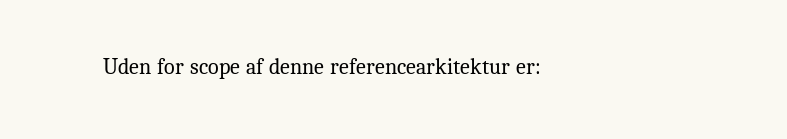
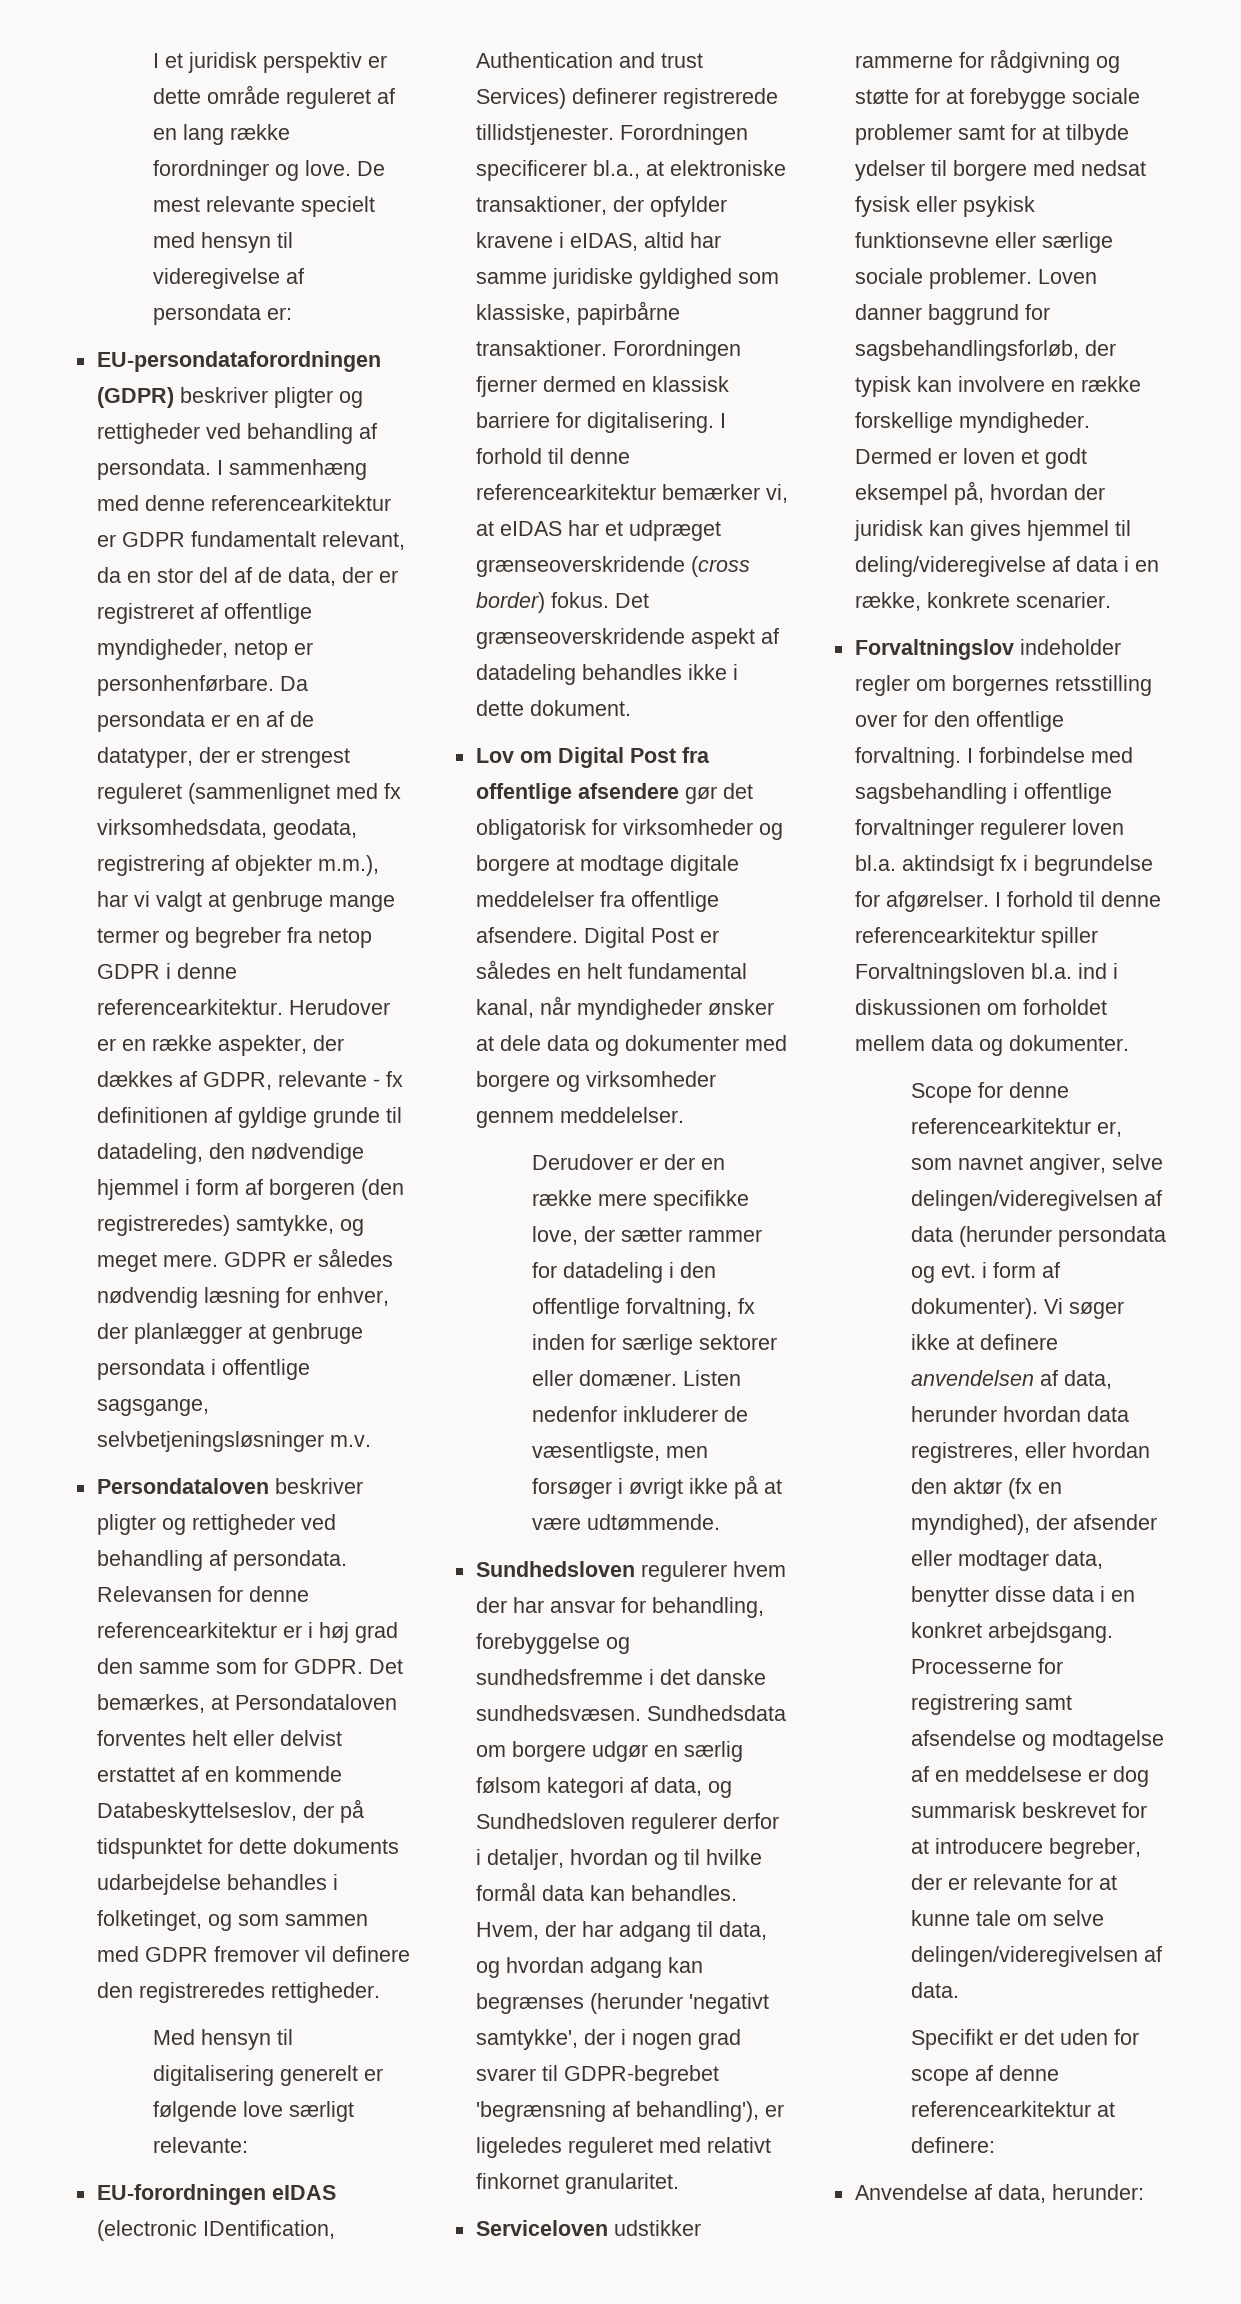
[103,58,152,74] Uden -> [152,52,387,73] [152,85,395,109] [152,124,290,145] [152,160,385,181] [152,196,375,217] [152,232,293,253] [152,268,304,289] [152,304,292,325] [96,351,381,372] [96,387,363,408] [96,423,377,444] [96,459,367,480] [96,495,391,511] [96,531,405,550] [96,567,398,586] [96,603,312,624] [96,639,313,660] [96,675,308,696] [96,711,314,732] [96,747,350,768] [96,783,401,804] [96,819,357,840] [96,855,379,876] [96,891,395,912] [96,927,372,948] [96,963,237,979] [96,999,390,1015] [96,1035,344,1056] [96,1071,403,1090] [96,1107,402,1128] [96,1143,364,1164] [96,1179,404,1200] [96,1215,364,1236] [96,1248,393,1272] [96,1287,389,1308] [96,1323,363,1344] [96,1359,310,1380] [96,1399,209,1416] [96,1431,371,1452] [96,1478,363,1494] [96,1514,336,1535] [96,1550,347,1571] [96,1586,309,1602] [96,1622,398,1643] [96,1658,403,1674] [96,1694,397,1713] [96,1730,342,1746] [96,1766,342,1782] [96,1799,364,1823] [96,1838,399,1859] [96,1874,338,1895] [96,1910,368,1931] [96,1946,410,1962] [96,1982,380,2003] [152,2029,293,2050] [152,2065,383,2086] [152,2101,354,2122] [152,2137,248,2153] [96,2184,336,2205] [96,2220,335,2241] [475,52,703,68] [475,88,778,109] [475,124,748,145] [475,160,786,181] [475,196,727,217] [475,232,721,251] [475,268,779,289] [475,301,680,325] [475,340,741,361] [475,376,729,397] [475,412,726,433] [475,448,630,464] [475,484,788,503] [475,520,721,541] [475,556,750,577] [475,592,649,613] [475,628,779,649] [475,664,738,685] [475,700,631,716] [475,747,710,768] [475,783,753,804] [475,819,783,840] [475,855,739,876] [475,891,719,912] [475,927,719,948] [475,960,747,979] [475,996,774,1020] [475,1035,787,1056] [475,1071,716,1092] [475,1107,684,1128] [531,1154,725,1170] [531,1190,749,1211] [531,1226,762,1245] [531,1262,716,1283] [531,1298,755,1319] [531,1334,777,1355] [531,1370,741,1386] [531,1406,748,1422] [531,1442,708,1463] [531,1475,782,1499] [531,1514,720,1530] [475,1561,786,1582] [475,1597,764,1618] [475,1633,630,1654] [475,1669,766,1685] [475,1705,786,1721] [475,1741,743,1762] [475,1777,732,1798] [475,1813,779,1834] [475,1849,762,1870] [475,1882,737,1901] [475,1921,767,1942] [475,1957,703,1978] [475,1993,769,2014] [475,2029,741,2050] [475,2065,719,2086] [475,2101,784,2122] [475,2137,771,2158] [475,2173,679,2194] [475,2220,701,2236] [854,49,1120,73] [854,88,1140,109] [854,124,1129,145] [854,160,1146,181] [854,196,1035,217] [854,232,1113,253] [854,268,1097,289] [854,304,1050,325] [854,340,1116,361] [854,376,1141,397] [854,412,1090,433] [854,448,1087,469] [854,481,1105,505] [853,520,1131,541] [854,556,1159,577] [854,592,1111,611] [854,639,1121,660] [854,675,1152,696] [854,711,1064,732] [854,747,1133,768] [854,783,1112,804] [854,819,1124,840] [854,855,1153,876] [854,891,1161,912] [854,927,1098,948] [854,963,1118,984] [854,999,1107,1015] [854,1035,1129,1056] [910,1082,1069,1103] [910,1118,1122,1137] [910,1154,1163,1175] [910,1190,1162,1211] [910,1226,1166,1247] [910,1262,1060,1283] [910,1298,1124,1319] [910,1334,1058,1350] [910,1370,1112,1389] [910,1406,1129,1422] [910,1442,1150,1463] [910,1478,1062,1499] [910,1514,1157,1535] [910,1550,1103,1571] [910,1586,1135,1607] [910,1622,1113,1643] [910,1658,1063,1674] [910,1694,1072,1715] [910,1730,1164,1751] [910,1766,1149,1787] [910,1802,1147,1818] [910,1838,1141,1859] [910,1874,1117,1890] [910,1910,1104,1926] [910,1946,1162,1967] [910,1982,959,1998] [910,2029,1108,2050] I et juridisk perspektiv er dette område reguleret af en lang række forordninger og love. De mest relevante specielt med hensyn til videregivelse af persondata er: // EU-persondataforordningen (GDPR) beskriver pligter og rettigheder ved behandling af persondata. I sammenhæng med denne referencearkitektur er GDPR fundamentalt relevant, da en stor del af de data, der er registreret af offentlige myndigheder, netop er personhenførbare. Da persondata er en af de datatyper, der er strengest reguleret (sammenlignet med fx virksomhedsdata, geodata, registrering af objekter m.m.), har vi valgt at genbruge mange termer og begreber fra netop GDPR i denne referencearkitektur. Herudover er en række aspekter, der dækkes af GDPR, relevante - fx definitionen af gyldige grunde til datadeling, den nødvendige hjemmel i form af borgeren (den registreredes) samtykke, og meget mere. GDPR er således nødvendig læsning for enhver, der planlægger at genbruge persondata i offentlige sagsgange, selvbetjeningsløsninger m.v. // Persondataloven beskriver pligter og rettigheder ved behandling af persondata. Relevansen for denne referencearkitektur er i høj grad den samme som for GDPR. Det bemærkes, at Persondataloven forventes helt eller delvist erstattet af en kommende Databeskyttelseslov, der på tidspunktet for dette dokuments udarbejdelse behandles i folketinget, og som sammen med GDPR fremover vil definere den registreredes rettigheder. // Med hensyn til digitalisering generelt er følgende love særligt relevante: // EU-forordningen eIDAS (electronic IDentification, Authentication and trust Services) definerer registrerede tillidstjenester. Forordningen specificerer bl.a., at elektroniske transaktioner, der opfylder kravene i eIDAS, altid har samme juridiske gyldighed som klassiske, papirbårne transaktioner. Forordningen fjerner dermed en klassisk barriere for digitalisering. I forhold til denne referencearkitektur bemærker vi, at eIDAS har et udpræget grænseoverskridende (cross border) fokus. Det grænseoverskridende aspekt af datadeling behandles ikke i dette dokument. // Lov om Digital Post fra offentlige afsendere gør det obligatorisk for virksomheder og borgere at modtage digitale meddelelser fra offentlige afsendere. Digital Post er således en helt fundamental kanal, når myndigheder ønsker at dele data og dokumenter med borgere og virksomheder gennem meddelelser. // Derudover er der en række mere specifikke love, der sætter rammer for datadeling i den offentlige forvaltning, fx inden for særlige sektorer eller domæner. Listen nedenfor inkluderer de væsentligste, men forsøger i øvrigt ikke på at være udtømmende. // Sundhedsloven regulerer hvem der har ansvar for behandling, forebyggelse og sundhedsfremme i det danske sundhedsvæsen. Sundhedsdata om borgere udgør en særlig følsom kategori af data, og Sundhedsloven regulerer derfor i detaljer, hvordan og til hvilke formål data kan behandles. Hvem, der har adgang til data, og hvordan adgang kan begrænses (herunder 'negativt samtykke', der i nogen grad svarer til GDPR-begrebet 'begrænsning af behandling'), er ligeledes reguleret med relativt finkornet granularitet. // Serviceloven udstikker rammerne for rådgivning og støtte for at forebygge sociale problemer samt for at tilbyde ydelser til borgere med nedsat fysisk eller psykisk funktionsevne eller særlige sociale problemer. Loven danner baggrund for sagsbehandlingsforløb, der typisk kan involvere en række forskellige myndigheder. Dermed er loven et godt eksempel på, hvordan der juridisk kan gives hjemmel til deling/videregivelse af data i en række, konkrete scenarier. // Forvaltningslov indeholder regler om borgernes retsstilling over for den offentlige forvaltning. I forbindelse med sagsbehandling i offentlige forvaltninger regulerer loven bl.a. aktindsigt fx i begrundelse for afgørelser. I forhold til denne referencearkitektur spiller Forvaltningsloven bl.a. ind i diskussionen om forholdet mellem data og dokumenter. // Scope for denne referencearkitektur er, som navnet angiver, selve delingen/videregivelsen af data (herunder persondata og evt. i form af dokumenter). Vi søger ikke at definere anvendelsen af data, herunder hvordan data registreres, eller hvordan den aktør (fx en myndighed), der afsender eller modtager data, benytter disse data i en konkret arbejdsgang. Processerne for registrering samt afsendelse og modtagelse af en meddelsese er dog summarisk beskrevet for at introducere begreber, der er relevante for at kunne tale om selve delingen/videregivelsen af data. // Specifikt er det uden
[515,63,541,74] er: -> [1096,2102,1115,2117] [910,2137,995,2153] [854,2184,1144,2203] at definere: // Anvendelse af data, herunder:

